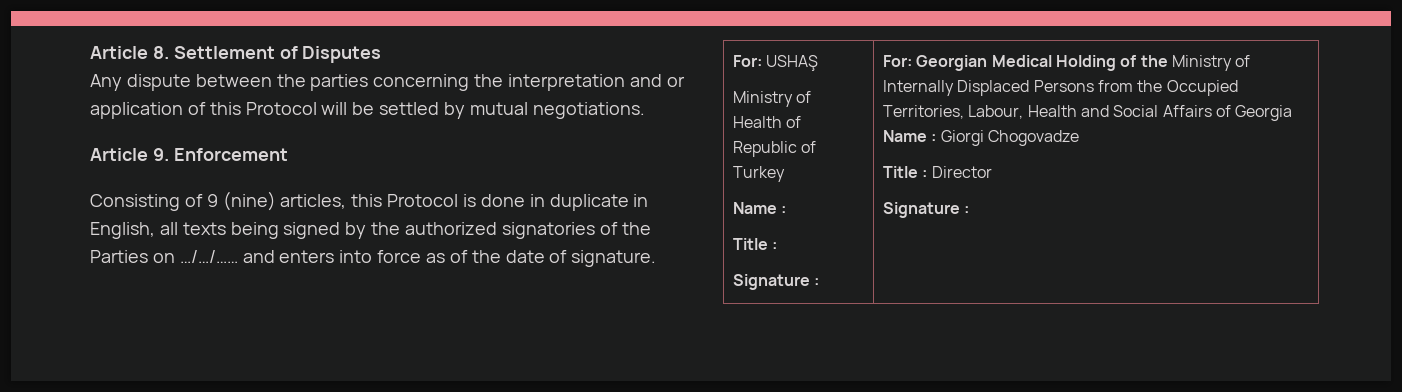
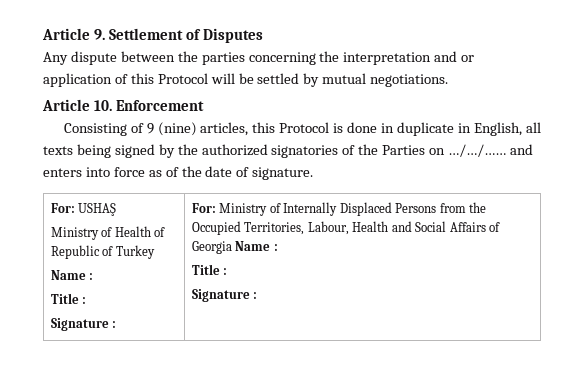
[90,46,169,59] Article 8. -> [42,28,105,40] Article 9.
[152,148,169,161] 9. -> [93,100,112,111] 10.
[916,55,1168,71] Georgian Medical Holding of the -> (216, 208) none
[940,130,1080,146] [883,166,992,178] Giorgi Chogovadze // Title : Director -> [191,264,228,275] // Title :

